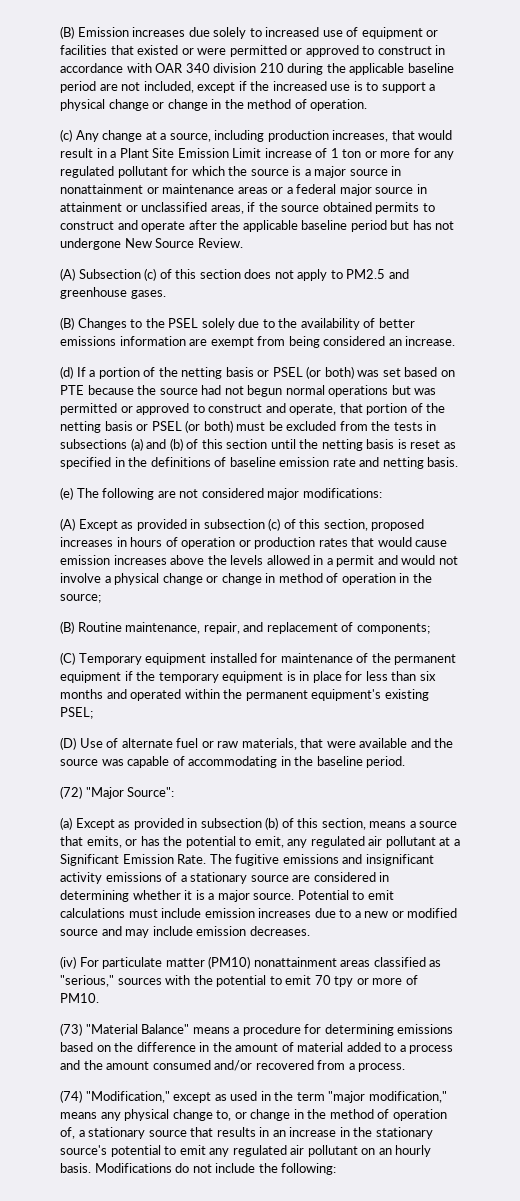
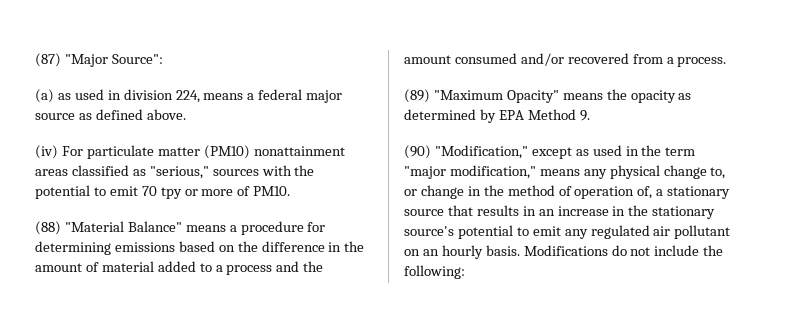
[60,26,439,39] [60,45,446,57] [60,63,454,75] [60,81,436,93] [60,99,368,111] [60,129,453,142] [60,148,455,160] [60,166,402,178] [60,184,427,196] [60,202,435,214] [60,220,455,232] [60,238,243,250] [60,268,409,281] [60,287,166,299] [60,317,415,330] [60,336,456,348] [60,366,455,379] [60,385,437,397] [60,403,446,415] [60,420,437,433] [60,438,456,451] [60,457,459,469] [60,487,382,500] [60,518,425,531] [60,537,448,549] [60,555,458,567] [60,573,432,585] [60,594,101,603] [60,621,430,634] [60,652,457,665] [60,671,436,683] [60,689,429,701] [60,707,93,719] [60,737,454,750] [60,756,406,768] [60,786,175,799] [60,817,458,830] [60,836,460,848] [60,854,434,866] [60,872,390,884] [60,890,394,902] [60,908,458,918] [60,926,310,938] (B) Emission increases due solely to increased use of equipment or facilities that existed or were permitted or approved to construct in accordance with OAR 340 division 210 during the applicable baseline period are not included, except if the increased use is to support a physical change or change in the method of operation. // (c) Any change at a source, including production increases, that would result in a Plant Site Emission Limit increase of 1 ton or more for any regulated pollutant for which the source is a major source in nonattainment or maintenance areas or a federal major source in attainment or unclassified areas, if the source obtained permits to construct and operate after the applicable baseline period but has not undergone New Source Review. // (A) Subsection (c) of this section does not apply to PM2.5 and greenhouse gases. // (B) Changes to the PSEL solely due to the availability of better emissions information are exempt from being considered an increase. // (d) If a portion of the netting basis or PSEL (or both) was set based on PTE because the source had not begun normal operations but was permitted or approved to construct and operate, that portion of the netting basis or PSEL (or both) must be excluded from the tests in subsections (a) and (b) of this section until the netting basis is reset as specified in the definitions of baseline emission rate and netting basis. // (e) The following are not considered major modifications: // (A) Except as provided in subsection (c) of this section, proposed increases in hours of operation or production rates that would cause emission increases above the levels allowed in a permit and would not involve a physical change or change in method of operation in the source; // (B) Routine maintenance, repair, and replacement of components; // (C) Temporary equipment installed for maintenance of the permanent equipment if the temporary equipment is in place for less than six months and operated within the permanent equipment's existing PSEL; // (D) Use of alternate fuel or raw materials, that were available and the source was capable of accommodating in the baseline period. // (72) "Major Source": // (a) Except as provided in subsection (b) of this section, means a source that emits, or has the potential to emit, any regulated air pollutant at a Significant Emission Rate. The fugitive emissions and insignificant activity emissions of a stationary source are considered in determining whether it is a major source. Potential to emit calculations must include emission increases due to a new or modified source and may include emission decreases. -> [35,53,163,67] [35,89,343,103] [35,109,186,120] (87) "Major Source": // (a) as used in division 224, means a federal major source as defined above.
[60,1023,82,1036] (73) -> [35,221,61,235] (88)
[60,1090,82,1103] (74) -> [404,89,692,103] [404,109,590,123] [404,145,431,159] (89) "Maximum Opacity" means the opacity as determined by EPA Method 9. // (90)

